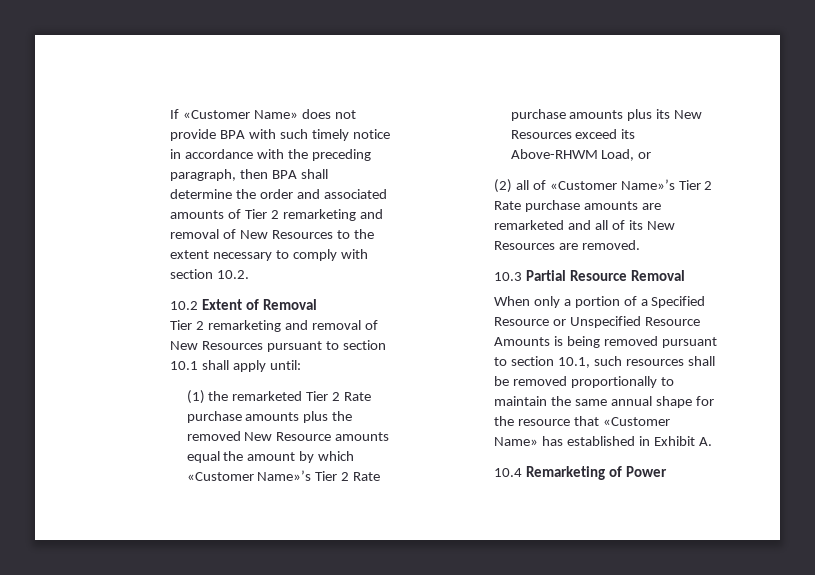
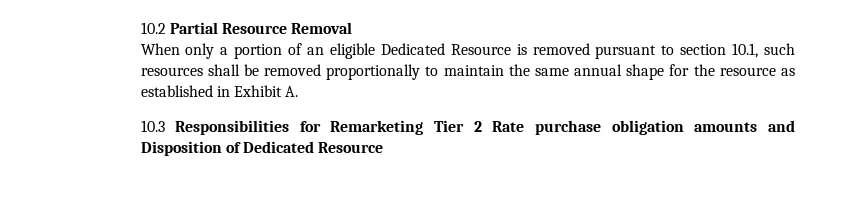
[169,109,356,119] [169,129,390,141] [169,149,371,161] [169,169,328,181] [169,189,387,199] [169,209,383,221] [169,229,374,239] [169,249,368,261] [169,269,249,279] [169,299,317,310] [169,320,378,332] [169,340,386,352] [169,360,301,372] [186,390,372,404] [186,411,353,423] [186,431,390,441] [186,451,355,463] [186,470,381,481] [510,109,703,121] [510,129,636,139] [510,149,652,161] [493,179,713,193] [493,200,661,212] [493,220,675,230] [493,240,640,250] [493,272,522,281] If «Customer Name» does not provide BPA with such timely notice in accordance with the preceding paragraph, then BPA shall determine the order and associated amounts of Tier 2 remarketing and removal of New Resources to the extent necessary to comply with section 10.2. // 10.2 Extent of Removal // Tier 2 remarketing and removal of New Resources pursuant to section 10.1 shall apply until: // (1) the remarketed Tier 2 Rate purchase amounts plus the removed New Resource amounts equal the amount by which «Customer Name»’s Tier 2 Rate purchase amounts plus its New Resources exceed its Above-RHWM Load, or // (2) all of «Customer Name»’s Tier 2 Rate purchase amounts are remarketed and all of its New Resources are removed. // 10.3 -> [140,22,166,34] 10.2
[640,296,706,308] [493,316,700,328] [493,336,600,348] a Specified Resource or Unspecified Resource Amounts is being -> [307,43,527,59] an eligible Dedicated Resource is
[573,416,670,426] [493,436,563,446] that «Customer Name» has -> [780,68,795,76] as
[493,466,667,480] 10.4 Remarketing of Power -> [140,120,796,135] [140,141,384,156] 10.3 Responsibilities for Remarketing Tier 2 Rate purchase obligation amounts and Disposition of Dedicated Resource

